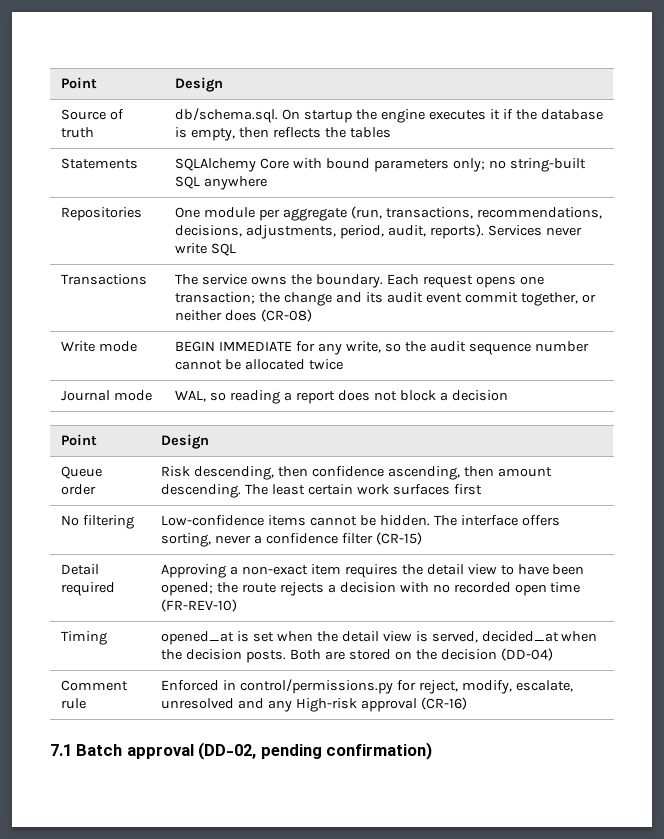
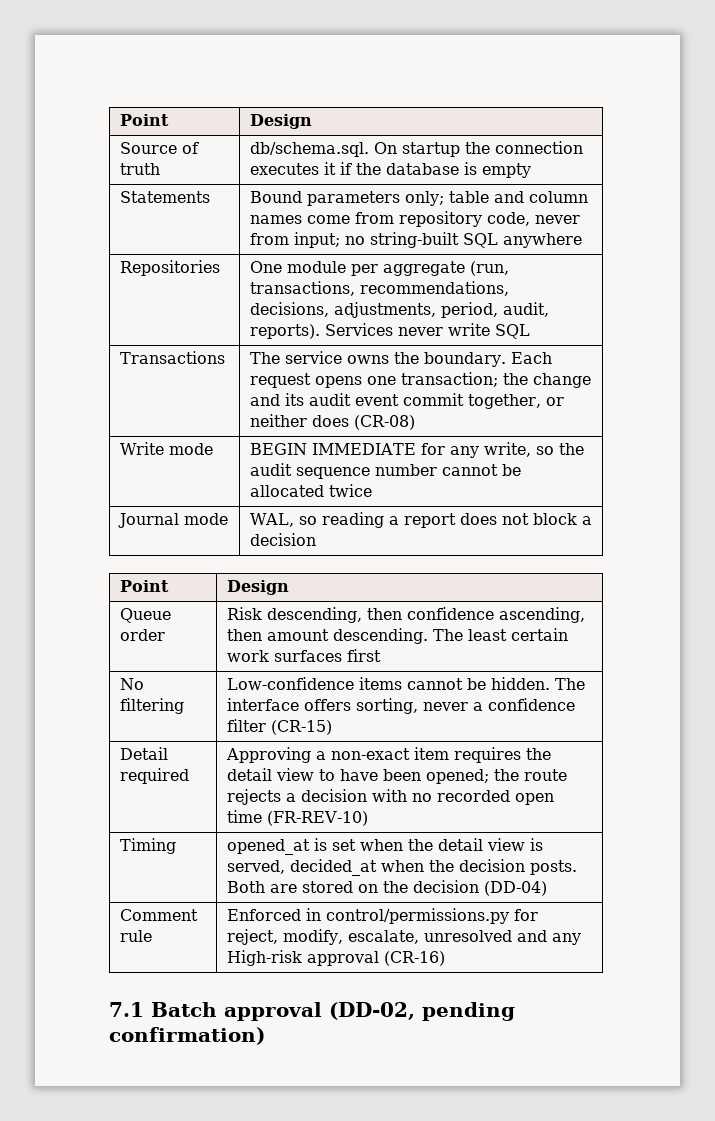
[380,109,425,123] engine -> [494,141,583,154] connection
[191,127,391,141] [61,158,139,169] [175,158,485,172] empty, then reflects the tables // Statements | SQLAlchemy Core with bound parameters only; -> [481,163,531,178] [119,191,210,203] [249,191,588,206] [249,211,580,227] [249,232,340,248] empty // Statements | Bound parameters only; table and column names come from repository code, never from input;

